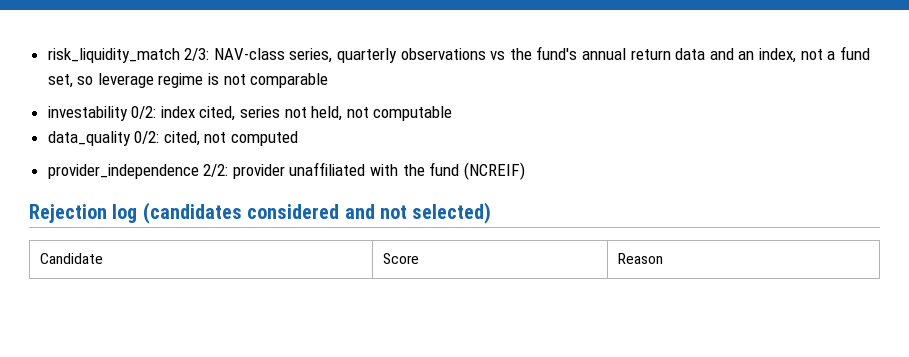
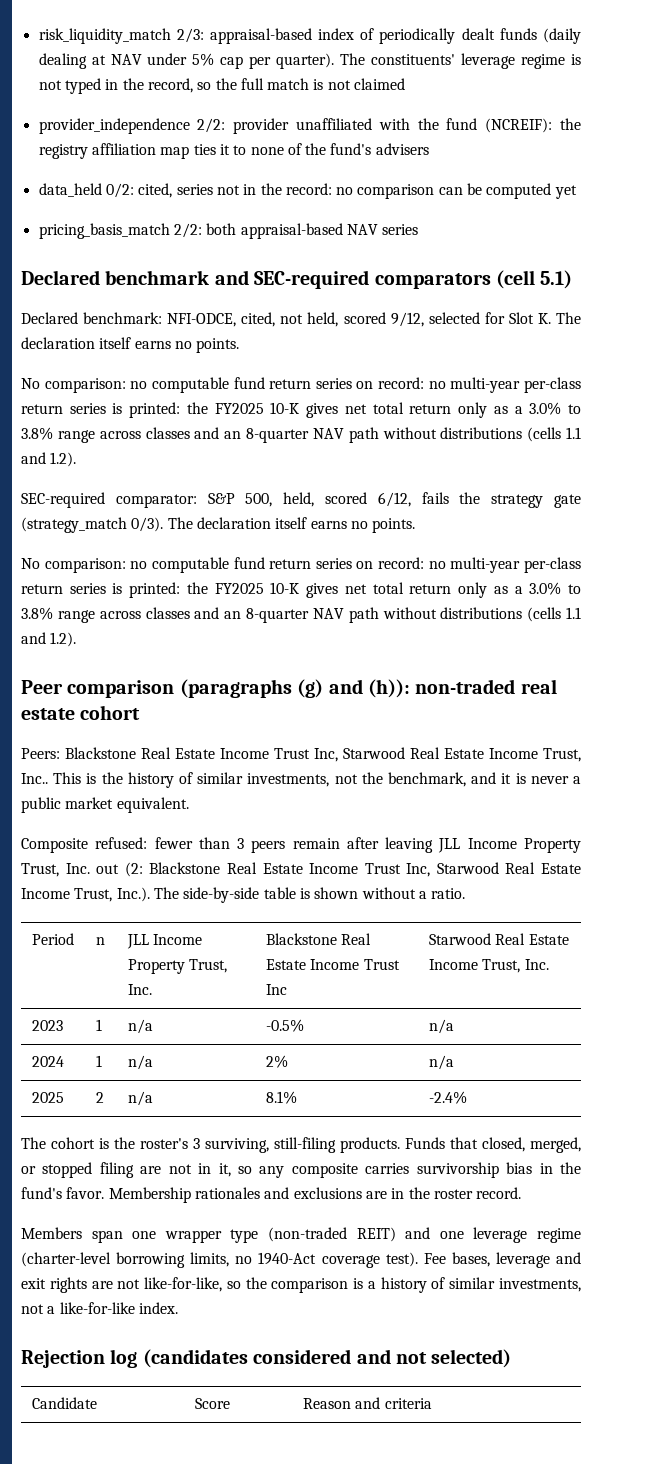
[213,46,870,63] [47,73,329,88] [47,106,453,121] [47,131,299,146] NAV-class series, quarterly observations vs the fund's annual return data and an index, not a fund set, so leverage regime is not comparable // investability 0/2: index cited, series not held, not computable // data_quality 0/2: cited, not computed -> [209,28,581,44] [38,53,581,69] [38,78,406,94] appraisal-based index of periodically dealt funds (daily dealing at NAV under 5% cap per quarter). The constituents' leverage regime is not typed in the record, so the full match is not claimed
[463,162,525,180] (NCREIF) -> [485,118,581,133] [38,143,429,159] [38,183,577,199] [38,223,419,239] [21,270,573,289] [21,312,581,327] [21,337,240,353] [21,377,581,393] [21,402,582,418] [21,427,581,443] [21,452,77,467] [21,492,581,508] [21,517,416,533] [21,557,581,573] [21,582,582,598] [21,607,581,623] [21,632,77,647] [21,679,557,698] [21,705,141,720] [21,747,581,762] [21,772,581,788] [21,797,189,813] [21,837,581,853] [21,862,581,877] [21,887,466,903] [31,933,74,945] [95,937,105,945] [126,934,203,949] [127,959,228,974] [127,984,152,995] [265,933,372,945] [265,959,400,970] [265,984,287,995] [428,933,569,945] [428,959,549,973] [31,1020,63,1031] [95,1019,102,1031] [127,1019,153,1034] [265,1019,304,1032] [428,1019,454,1034] [31,1056,64,1067] [95,1055,102,1067] [127,1055,153,1070] [265,1055,288,1068] [428,1055,454,1070] [31,1092,64,1103] [95,1092,104,1103] [127,1091,153,1106] [265,1091,297,1104] [428,1091,467,1104] [21,1137,581,1153] [21,1162,581,1178] [21,1187,522,1203] [21,1227,582,1243] [21,1252,582,1268] [21,1277,581,1293] [21,1302,178,1314] (NCREIF): the registry affiliation map ties it to none of the fund's advisers // data_held 0/2: cited, series not in the record: no comparison can be computed yet // pricing_basis_match 2/2: both appraisal-based NAV series // Declared benchmark and SEC-required comparators (cell 5.1) // Declared benchmark: NFI-ODCE, cited, not held, scored 9/12, selected for Slot K. The declaration itself earns no points. // No comparison: no computable fund return series on record: no multi-year per-class return series is printed: the FY2025 10-K gives net total return only as a 3.0% to 3.8% range across classes and an 8-quarter NAV path without distributions (cells 1.1 and 1.2). // SEC-required comparator: S&P 500, held, scored 6/12, fails the strategy gate (strategy_match 0/3). The declaration itself earns no points. // No comparison: no computable fund return series on record: no multi-year per-class return series is printed: the FY2025 10-K gives net total return only as a 3.0% to 3.8% range across classes and an 8-quarter NAV path without distributions (cells 1.1 and 1.2). // Peer comparison (paragraphs (g) and (h)): non-traded real estate cohort // Peers: Blackstone Real Estate Income Trust Inc, Starwood Real Estate Income Trust, Inc.. This is the history of similar investments, not the benchmark, and it is never a public market equivalent. // Composite refused: fewer than 3 peers remain after leaving JLL Income Property Trust, Inc. out (2: Blackstone Real Estate Income Trust Inc, Starwood Real Estate Income Trust, Inc.). The side-by-side table is shown without a ratio. // Period | n | JLL Income Property Trust, Inc. | Blackstone Real Estate Income Trust Inc | Starwood Real Estate Income Trust, Inc. // 2023 | 1 | n/a | -0.5% | n/a // 2024 | 1 | n/a | 2% | n/a // 2025 | 2 | n/a | 8.1% | -2.4% // The cohort is the roster's 3 surviving, still-filing products. Funds that closed, merged, or stopped filing are not in it, so any composite carries survivorship bias in the fund's favor. Membership rationales and exclusions are in the roster record. // Members span one wrapper type (non-traded REIT) and one leverage regime (charter-level borrowing limits, no 1940-Act coverage test). Fee bases, leverage and exit rights are not like-for-like, so the comparison is a history of similar investments, not a like-for-like index.
(664, 258) none -> [355,1397,432,1409] and criteria

